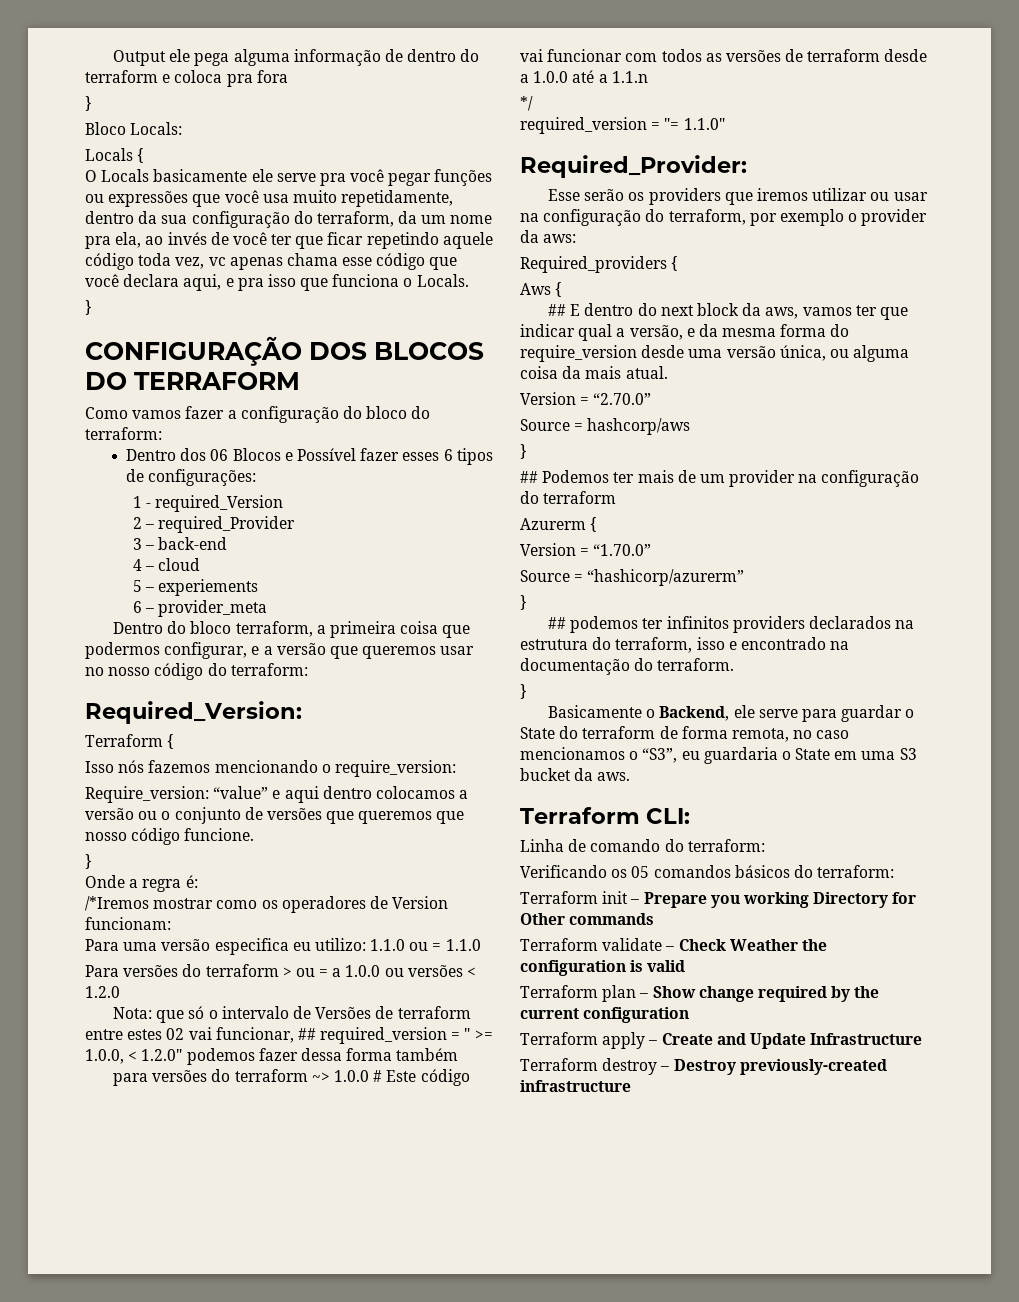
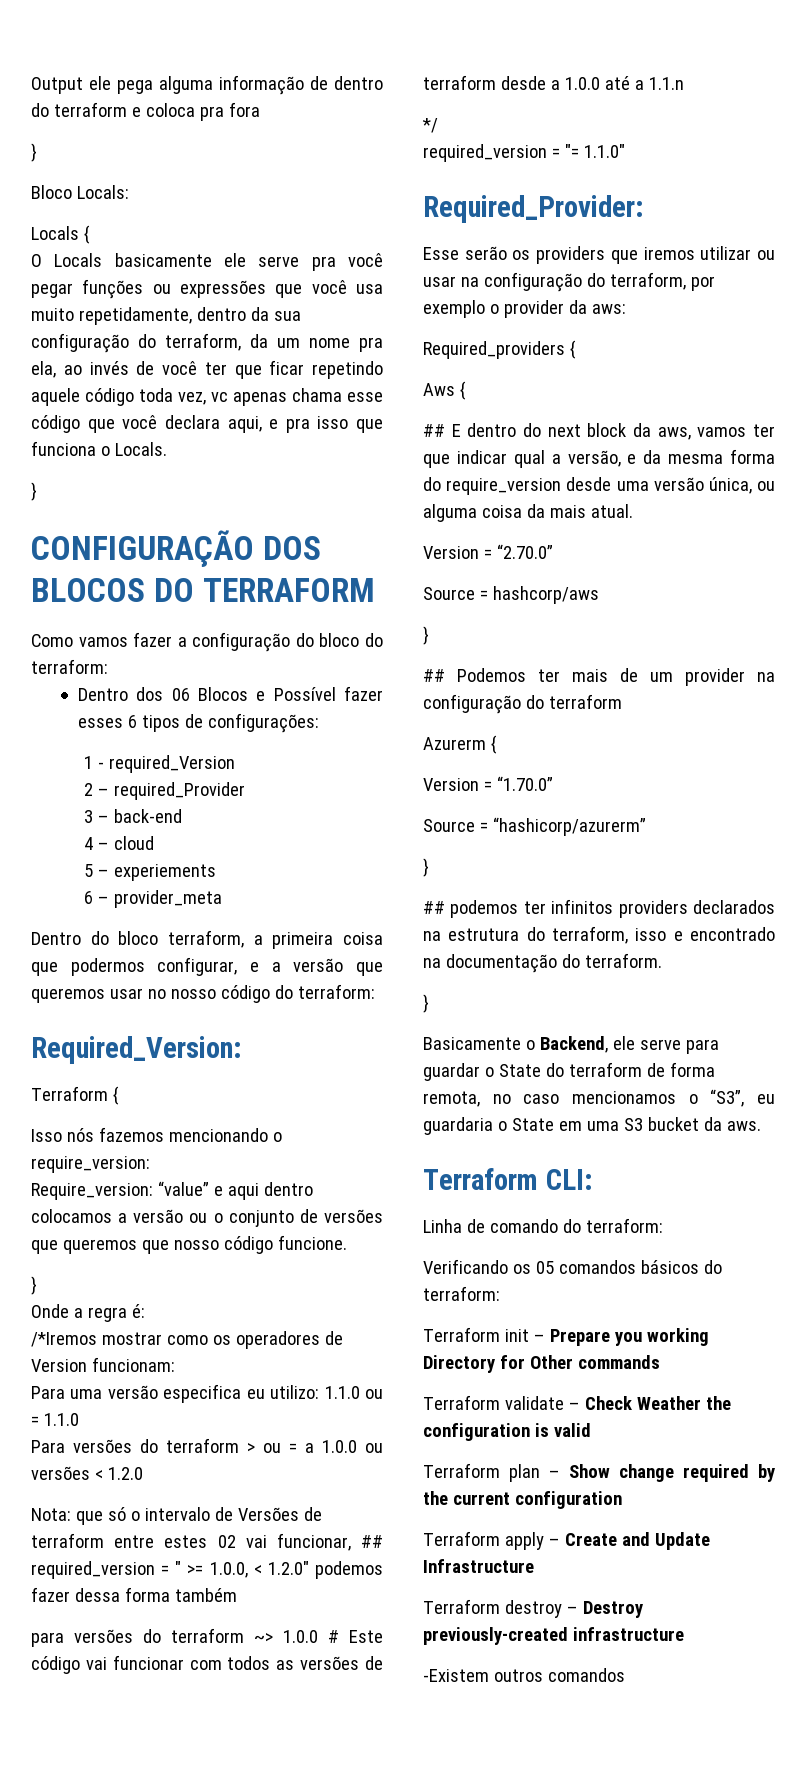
(631, 1086) none -> [423,1668,625,1682] // -Existem outros comandos

